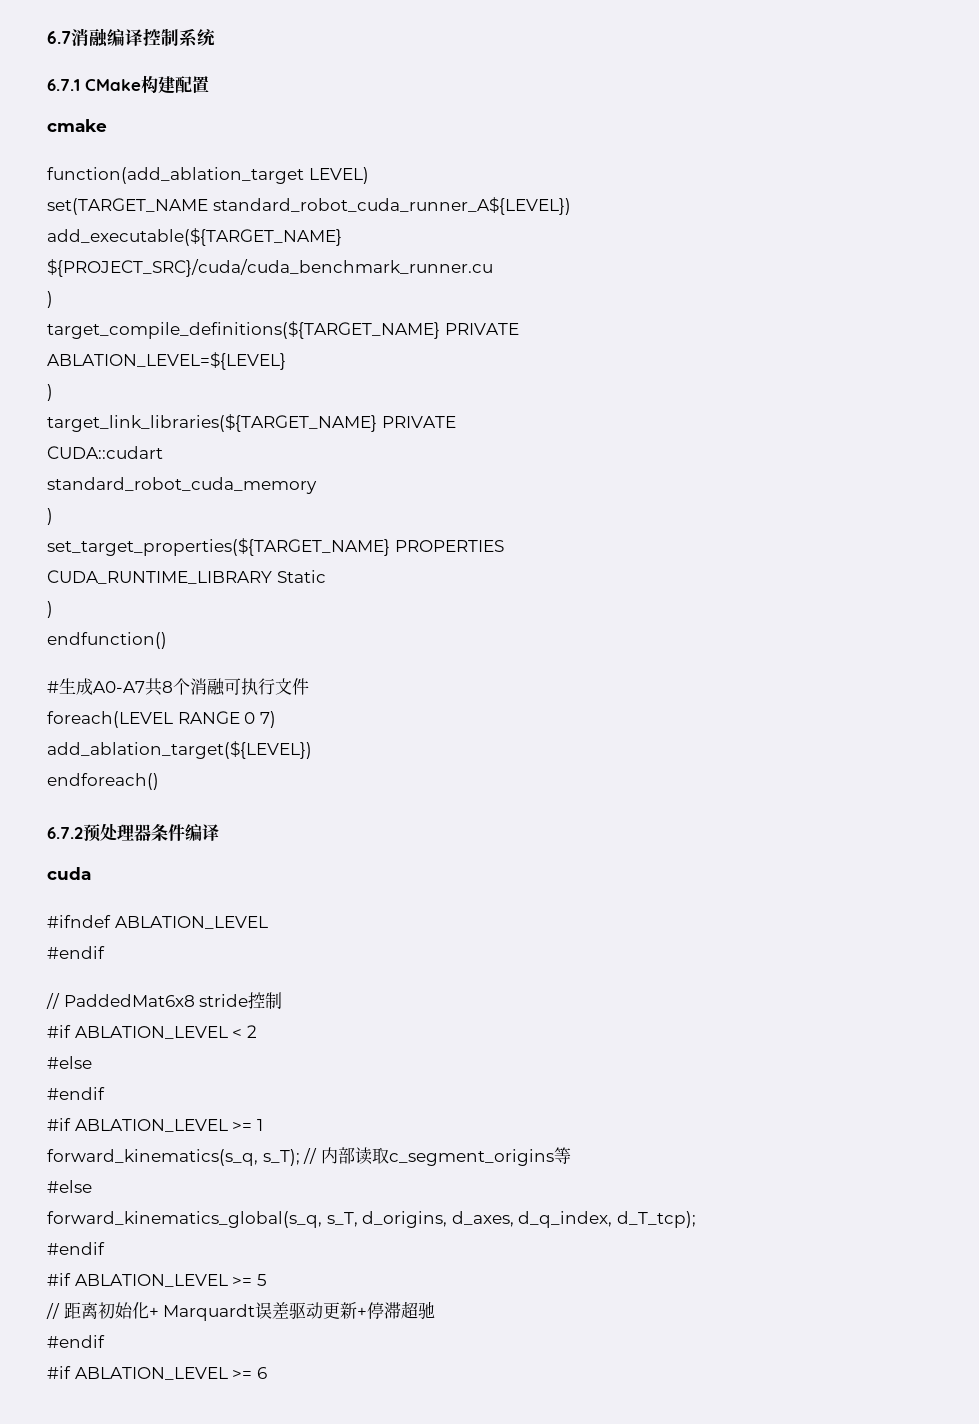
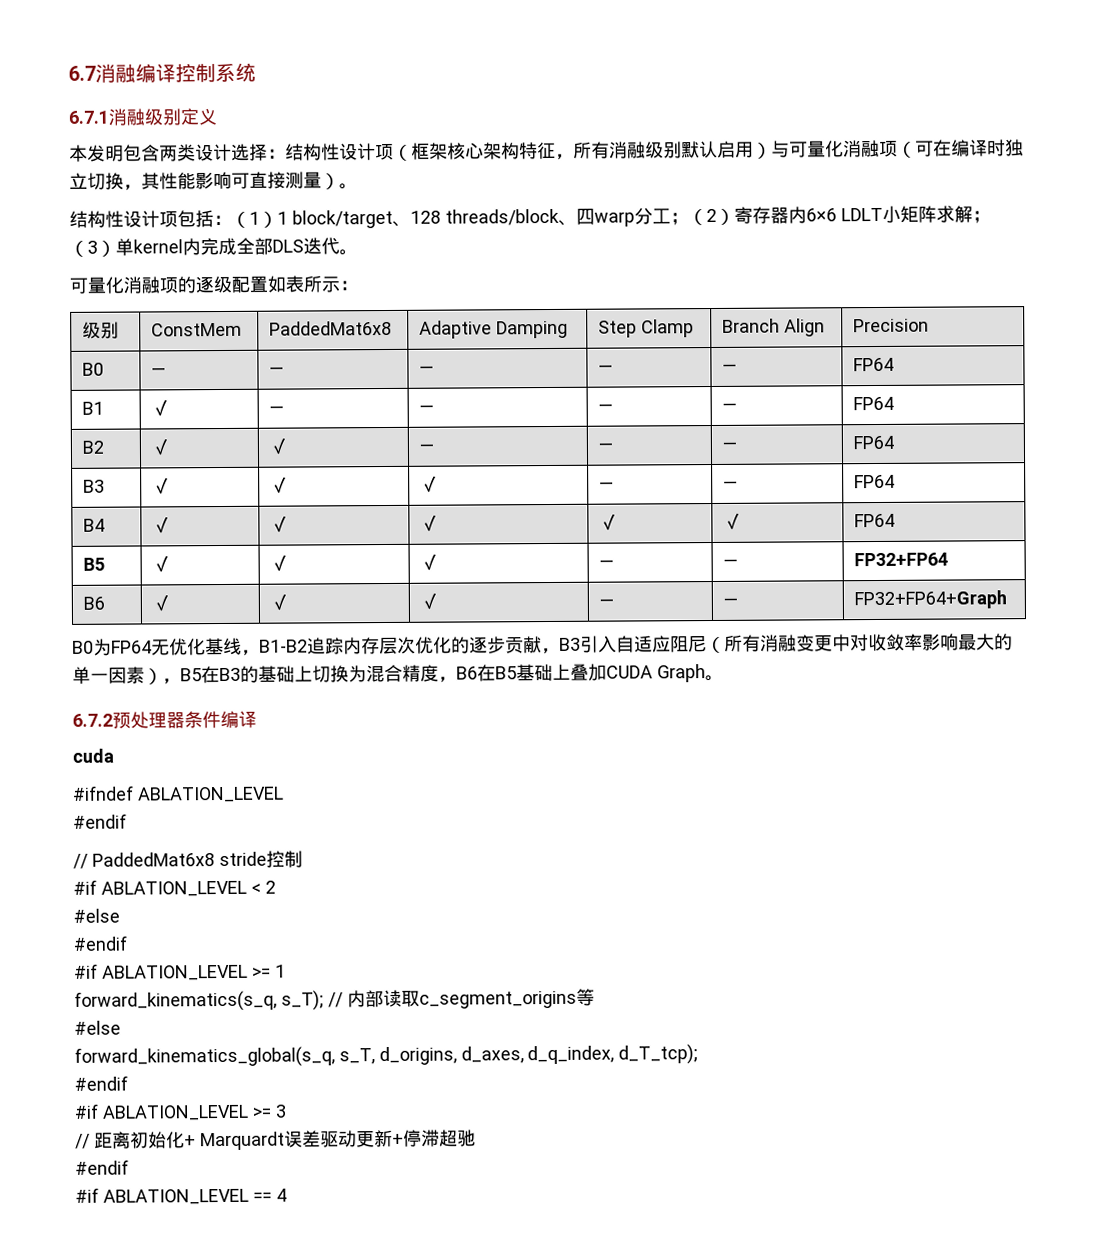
[85,75,209,94] [47,119,107,132] [47,167,369,184] [47,197,571,215] [47,228,342,246] [47,259,493,277] [47,291,53,308] [47,321,519,339] [47,352,286,370] [47,384,53,401] [47,414,456,432] [47,446,163,459] [47,477,317,494] [47,508,53,525] [47,538,504,556] [47,570,326,584] [47,601,53,618] [47,632,167,649] [47,678,309,696] [47,711,276,728] [47,741,312,759] [47,773,159,790] CMake构建配置 // cmake // function(add_ablation_target LEVEL) // set(TARGET_NAME standard_robot_cuda_runner_A${LEVEL}) // add_executable(${TARGET_NAME} // ${PROJECT_SRC}/cuda/cuda_benchmark_runner.cu // ) // target_compile_definitions(${TARGET_NAME} PRIVATE // ABLATION_LEVEL=${LEVEL} // ) // target_link_libraries(${TARGET_NAME} PRIVATE // CUDA::cudart // standard_robot_cuda_memory // ) // set_target_properties(${TARGET_NAME} PROPERTIES // CUDA_RUNTIME_LIBRARY Static // ) // endfunction() // #生成A0-A7共8个消融可执行文件 // foreach(LEVEL RANGE 0 7) // add_ablation_target(${LEVEL}) // endforeach() -> [108,108,217,126] [69,139,1024,162] [69,171,358,191] [69,205,991,229] [69,237,358,257] [69,275,358,294] [82,321,120,339] [151,322,243,337] [269,320,393,336] [419,320,569,339] [598,319,695,338] [722,318,826,337] [853,318,930,333] [82,362,105,376] [151,367,167,376] [269,366,285,375] [419,365,435,374] [598,364,614,373] [722,363,738,372] [853,357,895,372] [82,401,105,415] [151,399,171,417] [269,405,285,414] [419,404,435,413] [598,403,614,412] [722,402,738,411] [853,396,895,411] [82,440,105,454] [151,438,171,456] [269,437,289,455] [419,443,435,452] [598,442,614,451] [722,441,738,450] [853,435,895,450] [83,479,106,493] [152,477,172,495] [270,476,290,494] [420,475,440,493] [599,481,615,490] [723,480,739,489] [854,474,896,489] [83,518,106,532] [152,516,172,534] [270,515,290,533] [420,514,440,532] [599,513,619,531] [723,512,743,530] [854,513,896,528] [83,557,106,571] [152,555,172,573] [270,554,290,572] [420,553,440,571] [599,559,615,568] [723,558,739,567] [854,552,949,567] [83,596,106,610] [152,594,172,612] [270,593,290,611] [420,592,440,610] [599,598,615,607] [723,597,739,606] [854,590,1008,610] [72,633,1013,656] [72,663,724,685] 消融级别定义 // 本发明包含两类设计选择：结构性设计项（框架核心架构特征，所有消融级别默认启用）与可量化消融项（可在编译时独立切换，其性能影响可直接测量）。 // 结构性设计项包括：（1）1 block/target、128 threads/block、四warp分工；（2）寄存器内6×6 LDLT小矩阵求解；（3）单kernel内完成全部DLS迭代。 // 可量化消融项的逐级配置如表所示： // 级别 | ConstMem | PaddedMat6x8 | Adaptive Damping | Step Clamp | Branch Align | Precision // B0 | — | — | — | — | — | FP64 // B1 | ✓ | — | — | — | — | FP64 // B2 | ✓ | ✓ | — | — | — | FP64 // B3 | ✓ | ✓ | ✓ | — | — | FP64 // B4 | ✓ | ✓ | ✓ | ✓ | ✓ | FP64 // B5 | ✓ | ✓ | ✓ | — | — | FP32+FP64 // B6 | ✓ | ✓ | ✓ | — | — | FP32+FP64+Graph // B0为FP64无优化基线，B1-B2追踪内存层次优化的逐步贡献，B3引入自适应阻尼（所有消融变更中对收敛率影响最大的单一因素），B5在B3的基础上切换为混合精度，B6在B5基础上叠加CUDA Graph。
[256,1274,267,1286] 5 -> [274,1104,287,1118] 3
[232,1367,267,1379] >= 6 -> [252,1188,287,1202] == 4

